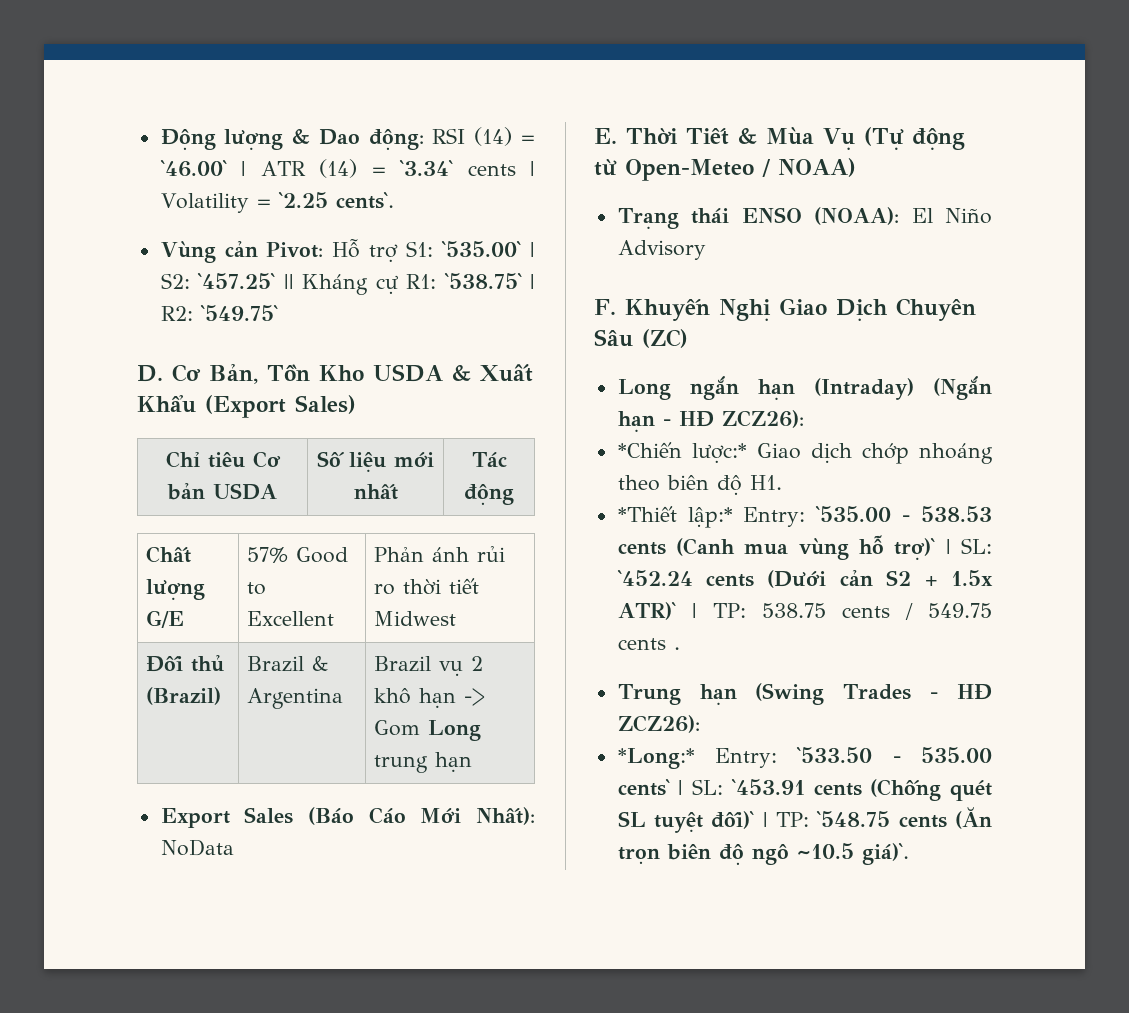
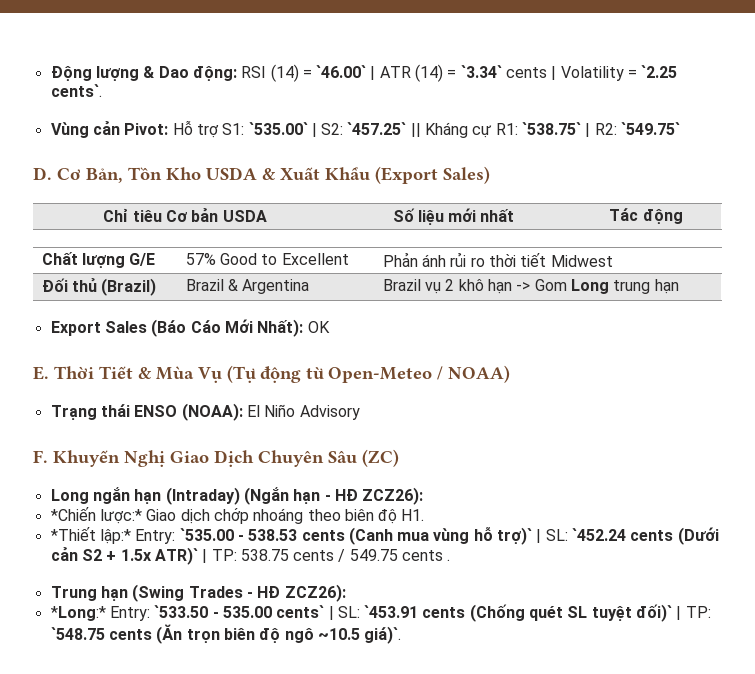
[160,839,234,856] NoData -> [307,321,330,333] OK

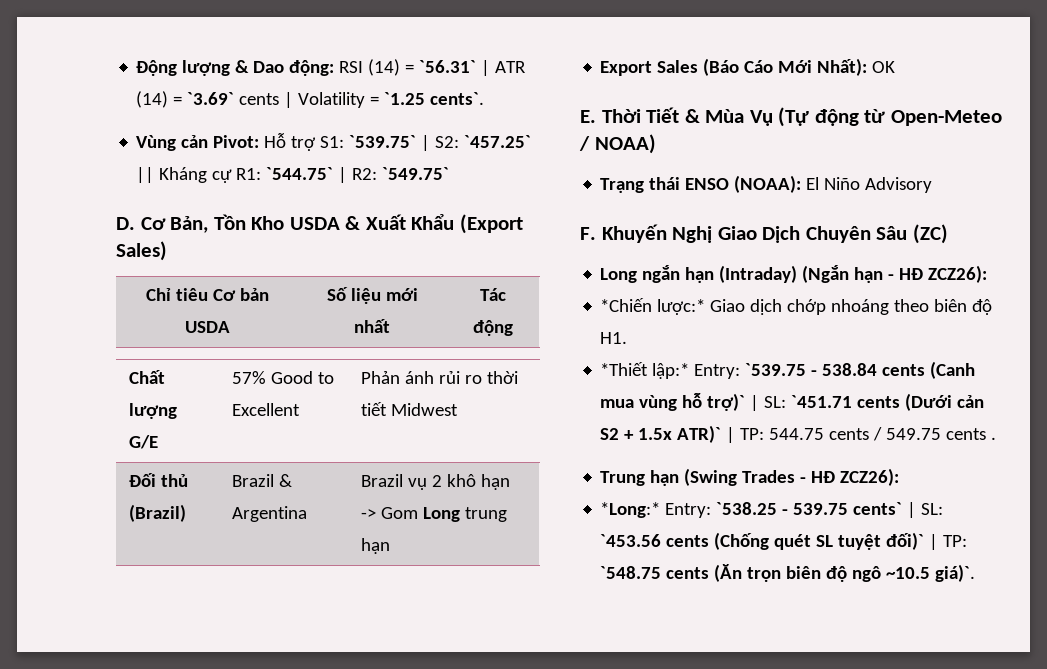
[316,65,367,78] `46.00` -> [419,60,477,73] `56.31`
[460,65,502,78] `3.34` -> [187,92,235,105] `3.69`
[641,65,678,78] `2.25 -> [384,92,426,105] `1.25
[248,122,308,135] `535.00` -> [349,135,417,148] `539.75`
[522,122,582,135] `538.75` -> [266,167,334,180] `544.75`
[179,528,298,541] `535.00 - 538.53 -> [745,363,878,376] `539.75 - 538.84
[572,528,627,541] `452.24 -> [791,395,853,408] `451.71
[240,549,289,561] 538.75 -> [769,428,825,440] 544.75
[154,605,272,618] `533.50 - 535.00 -> [716,502,849,515] `538.25 - 539.75
[364,605,419,618] `453.91 -> [600,534,662,547] `453.56

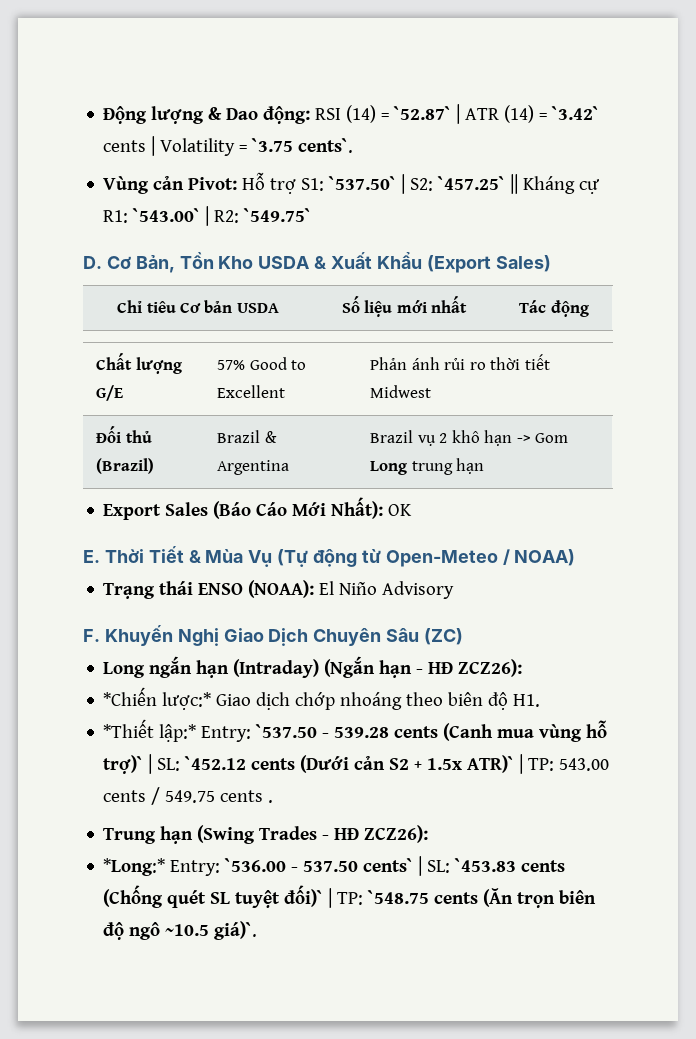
[419,60,477,73] `56.31` -> [393,106,452,120] `52.87`
[187,92,235,105] `3.69` -> [551,106,600,120] `3.42`
[384,92,426,105] `1.25 -> [251,138,294,152] `3.75
[349,135,417,148] `539.75` -> [328,176,397,190] `537.50`
[266,167,334,180] `544.75` -> [132,208,201,222] `543.00`
[745,363,878,376] `539.75 - 538.84 -> [255,724,390,738] `537.50 - 539.28
[791,395,853,408] `451.71 -> [184,756,247,770] `452.12
[769,428,825,440] 544.75 -> [559,758,610,771] 543.00
[716,502,849,515] `538.25 - 539.75 -> [224,858,359,872] `536.00 - 537.50
[600,534,662,547] `453.56 -> [454,858,517,872] `453.83

